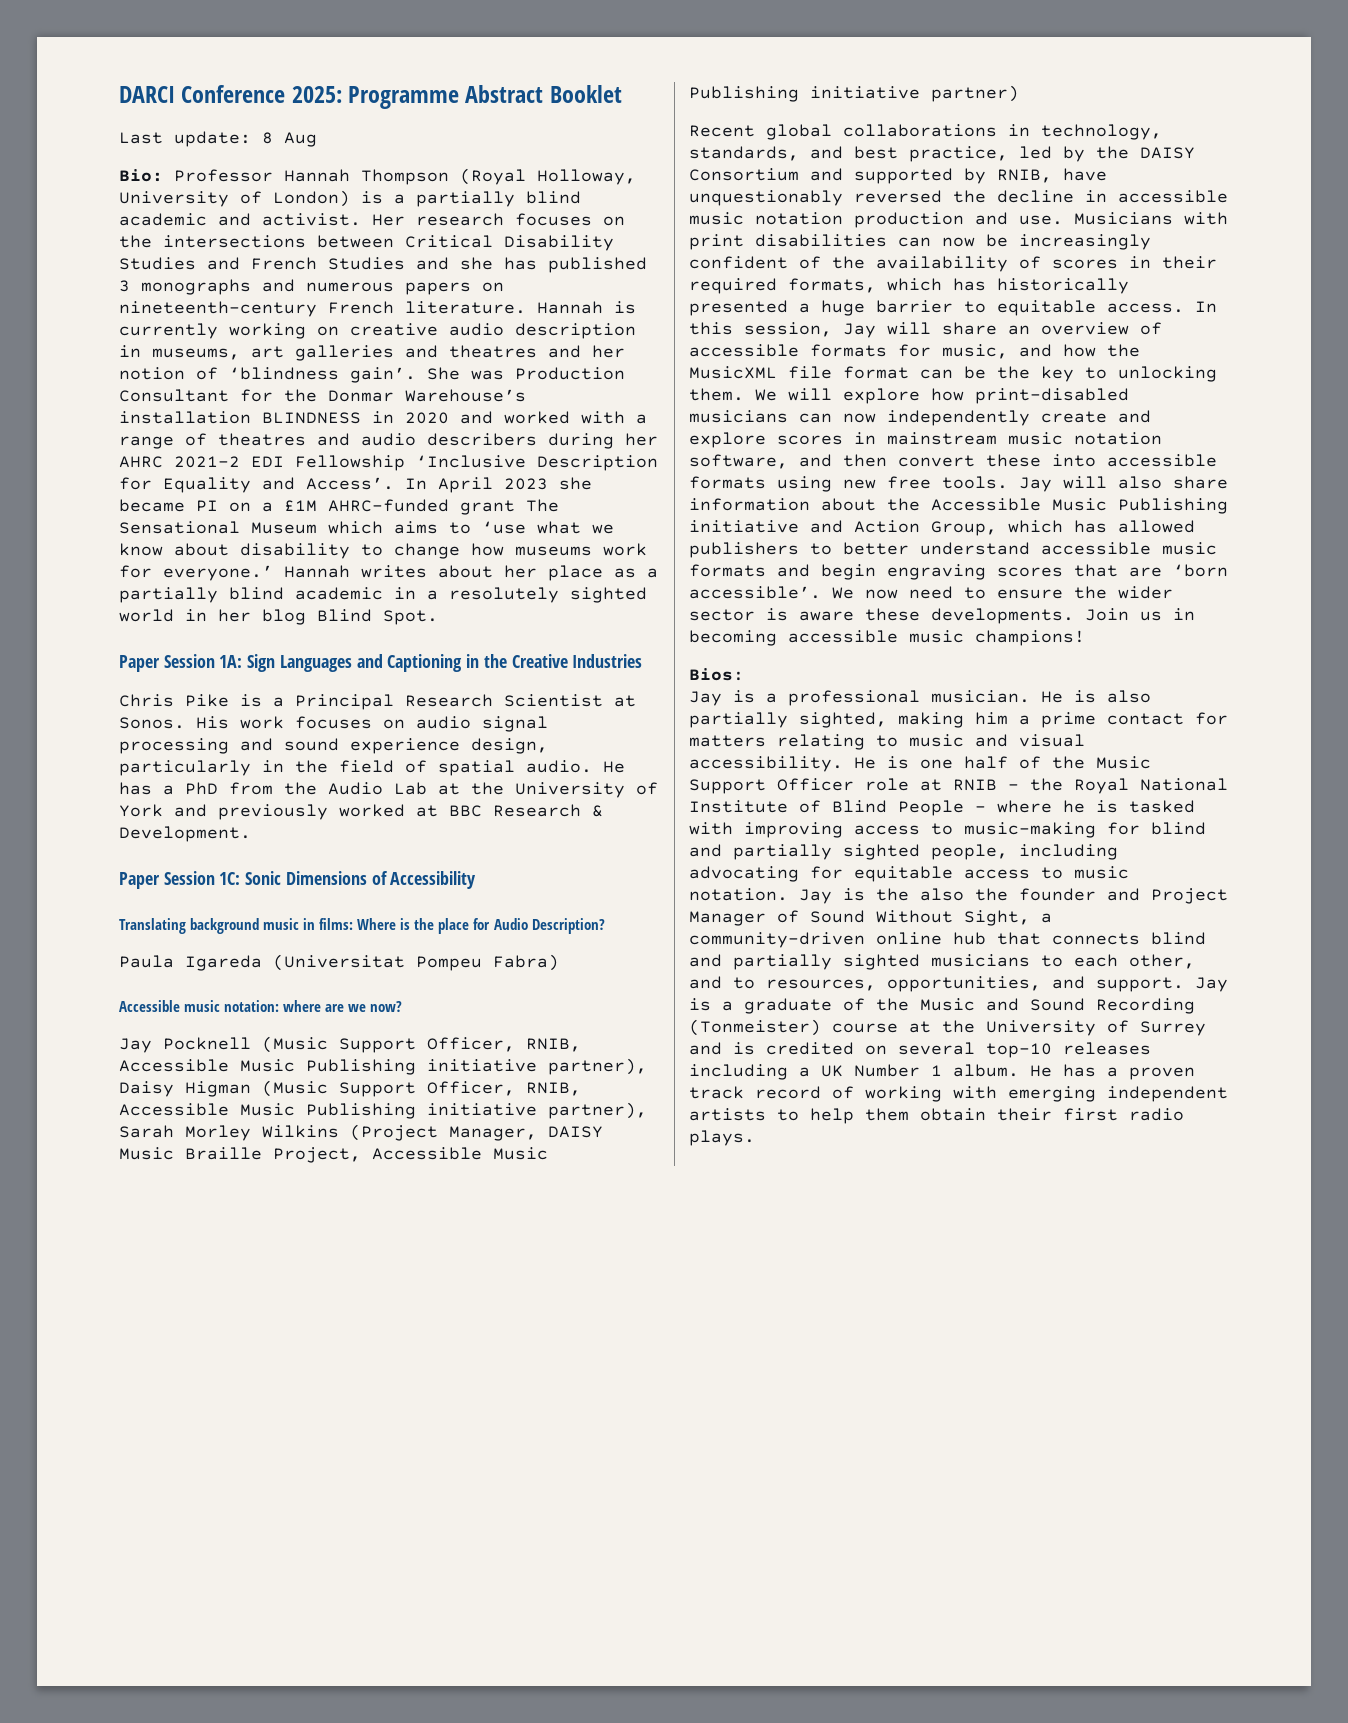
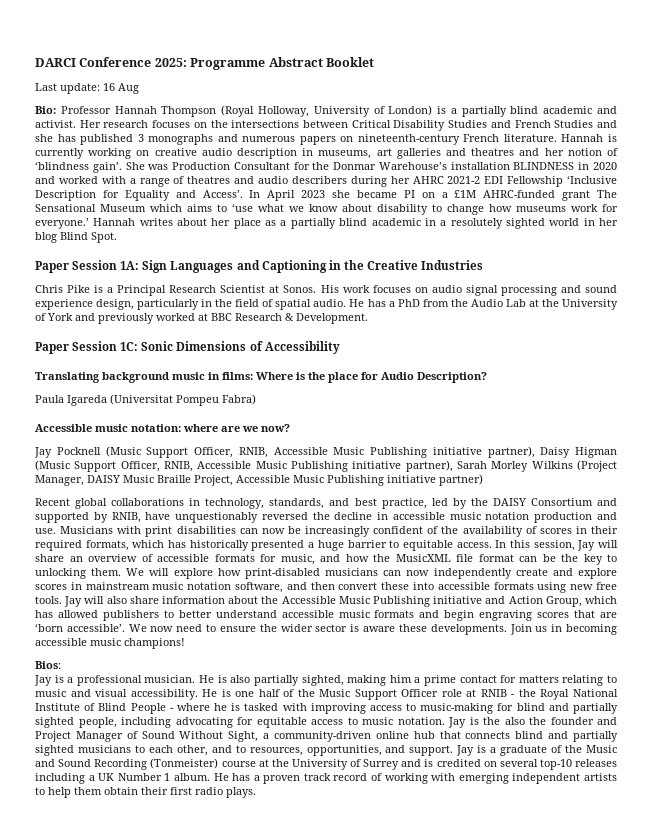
[262,132,273,144] 8 -> [103,83,115,91] 16

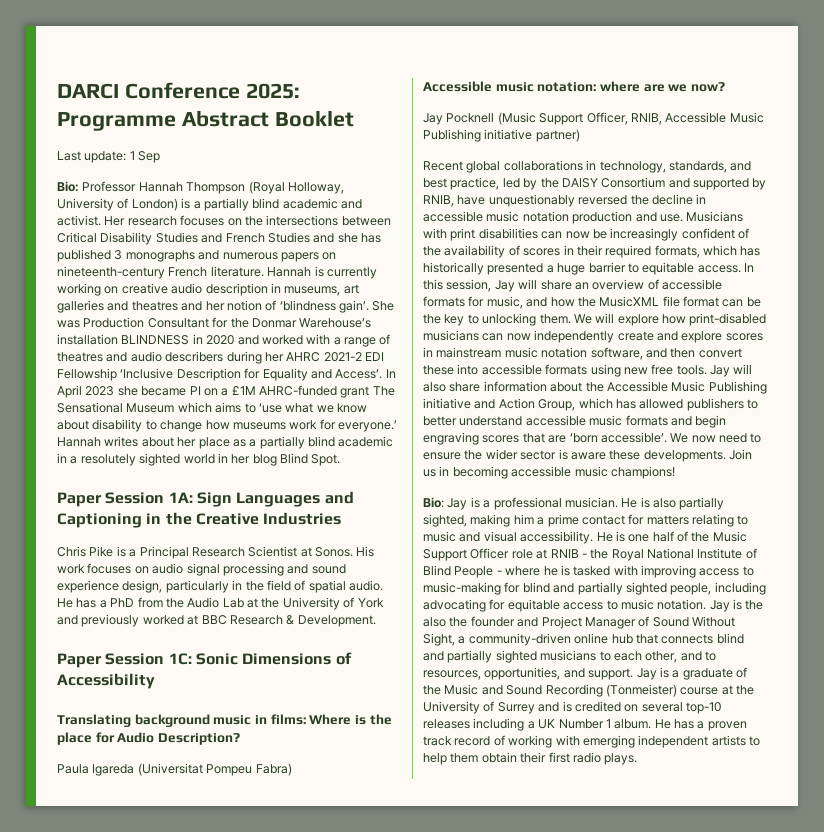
[103,83,139,94] 16 Aug -> [129,151,161,163] 1 Sep
[487,446,617,458] [35,460,617,472] [35,475,436,486] partner), Daisy Higman (Music Support Officer, RNIB, Accessible Music Publishing initiative partner), Sarah Morley Wilkins (Project Manager, DAISY Music Braille Project, Accessible Music Publishing initiative -> (533, 134) none
[35,661,61,669] Bios: // -> [423,497,444,508] Bio:

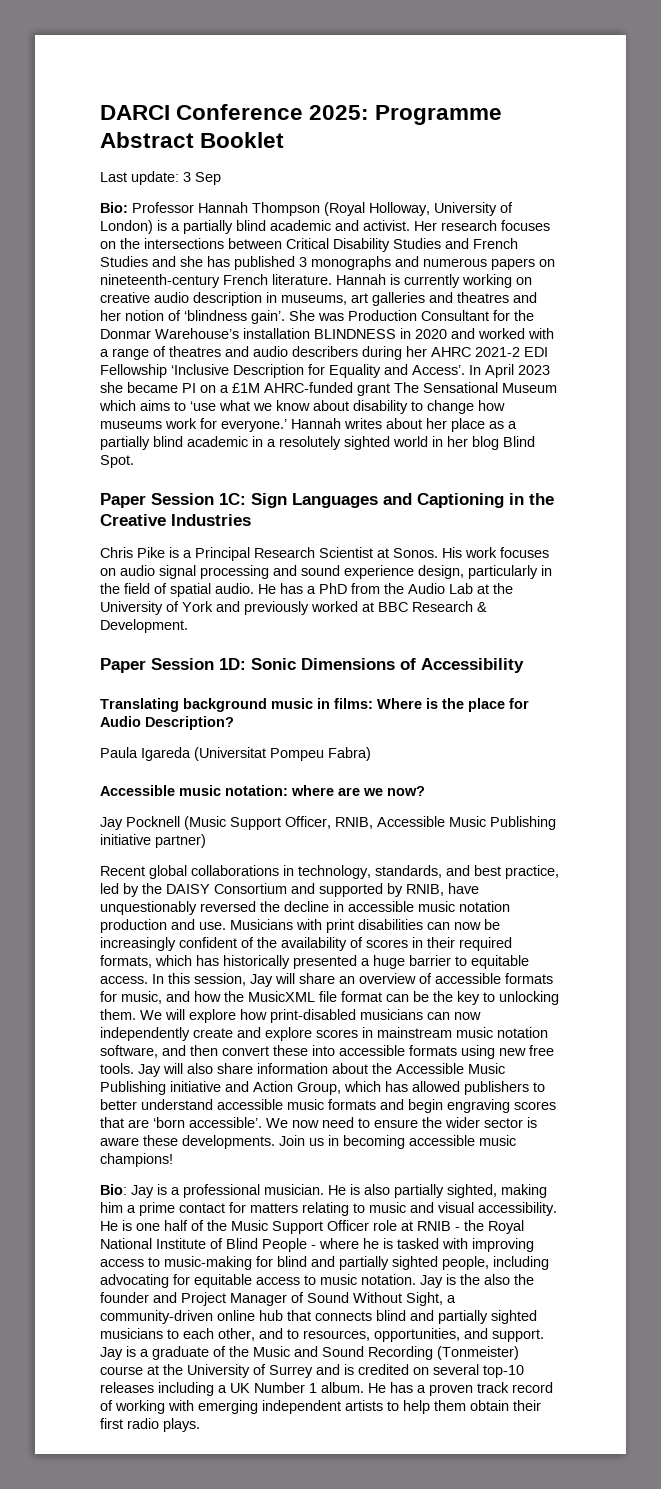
[129,151,135,160] 1 -> [183,172,191,182] 3
[168,492,193,503] 1A: -> [219,493,246,505] 1C:
[168,653,192,665] 1C: -> [219,658,246,670] 1D:

